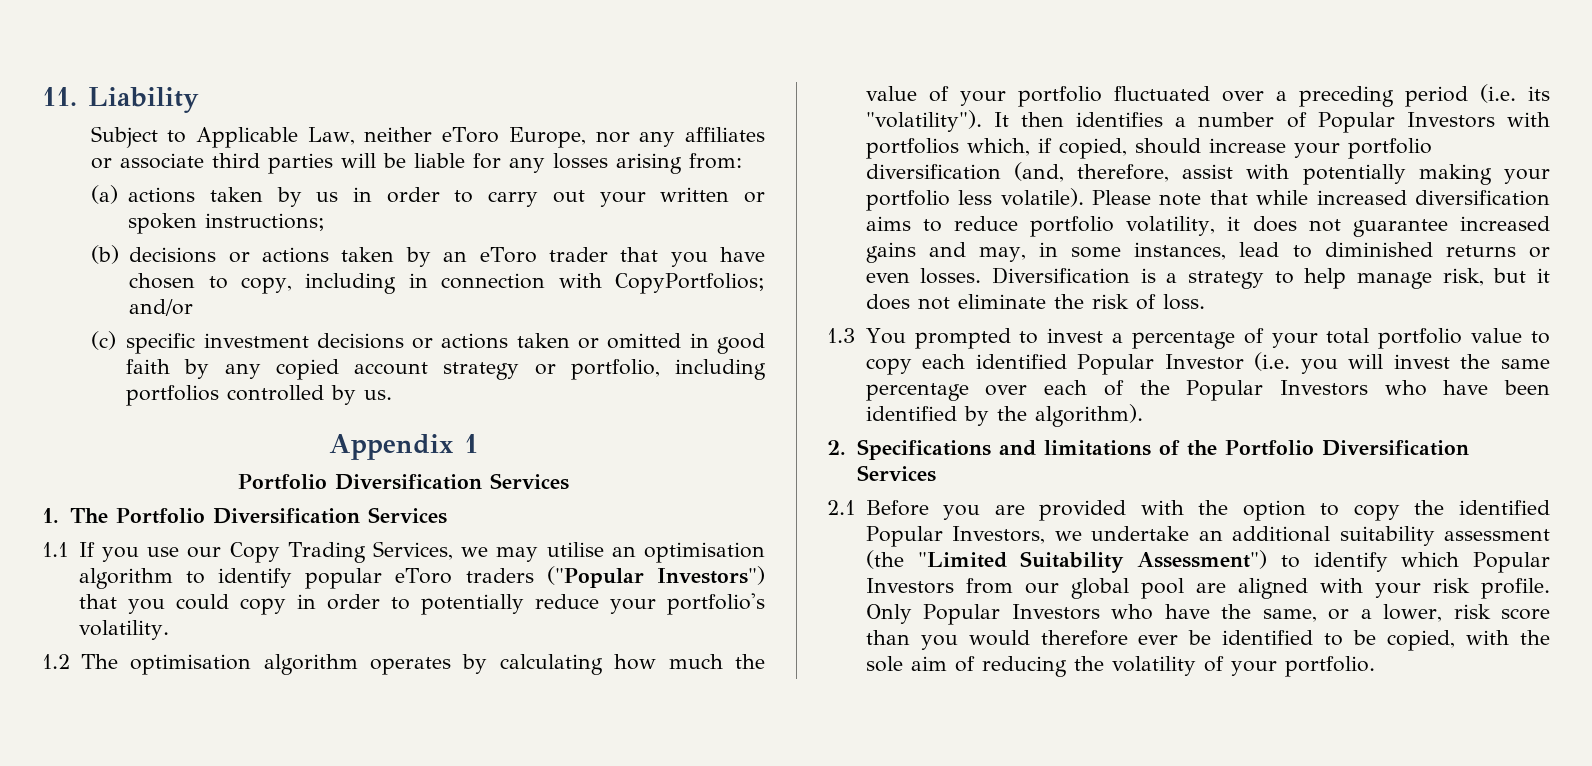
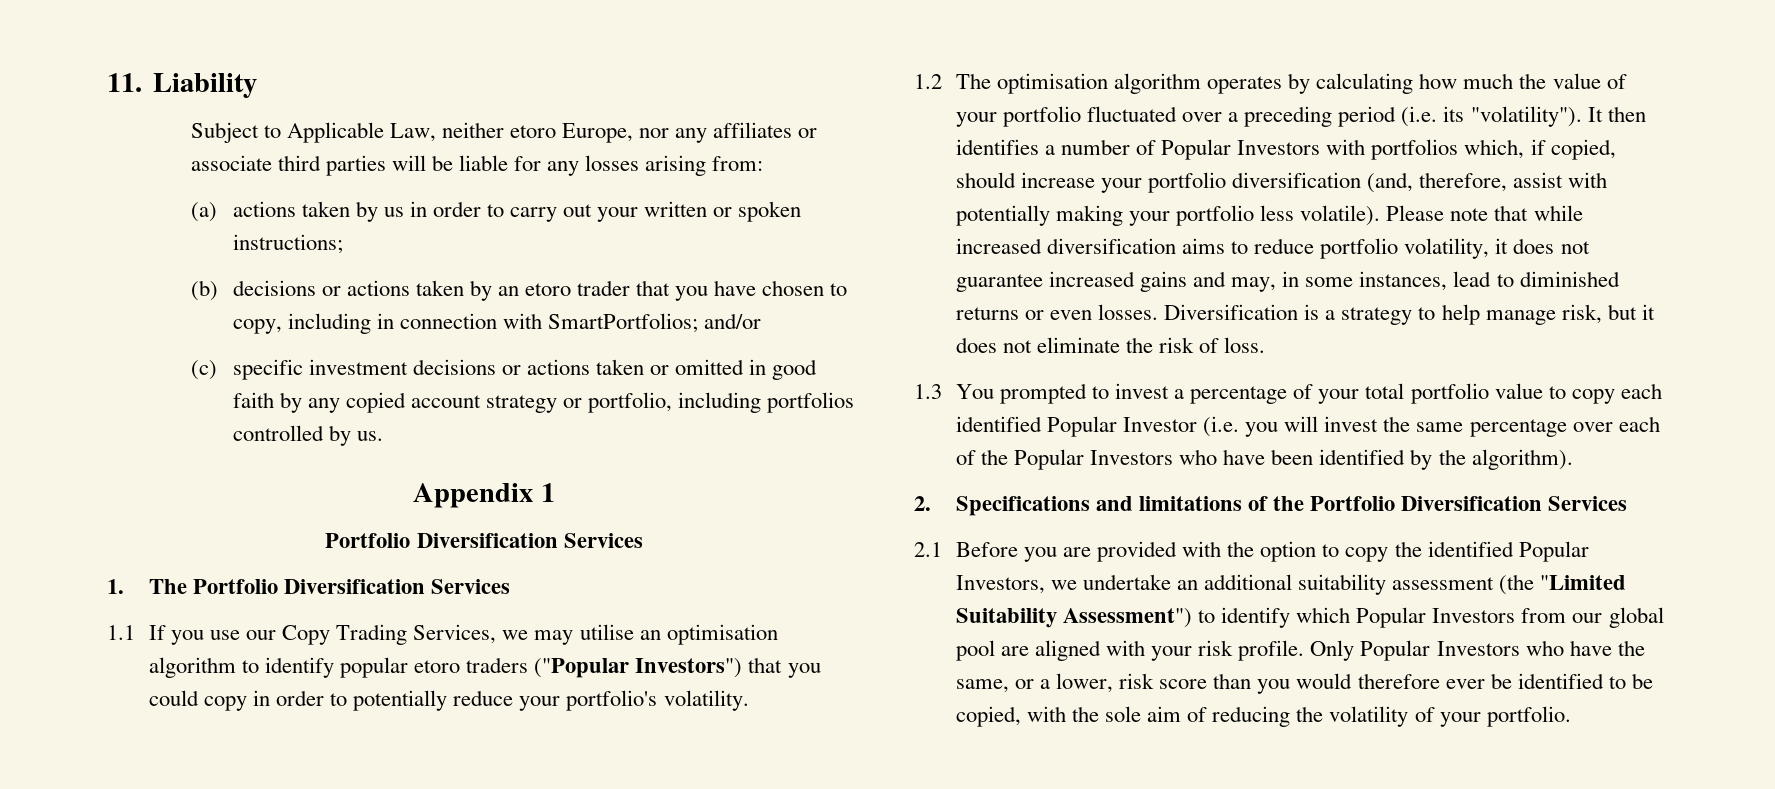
[442,127,500,143] eToro -> [510,125,557,138] etoro
[479,247,537,263] eToro -> [525,283,572,296] etoro
[615,273,766,294] CopyPortfolios; -> [547,313,698,333] SmartPortfolios;
[395,568,453,584] eToro -> [414,660,461,673] etoro

